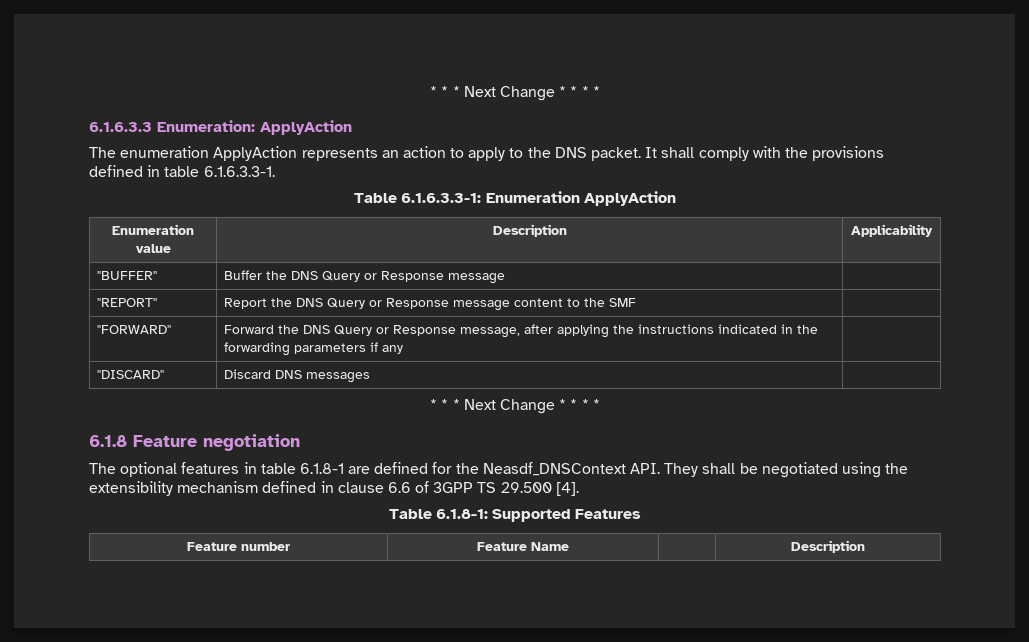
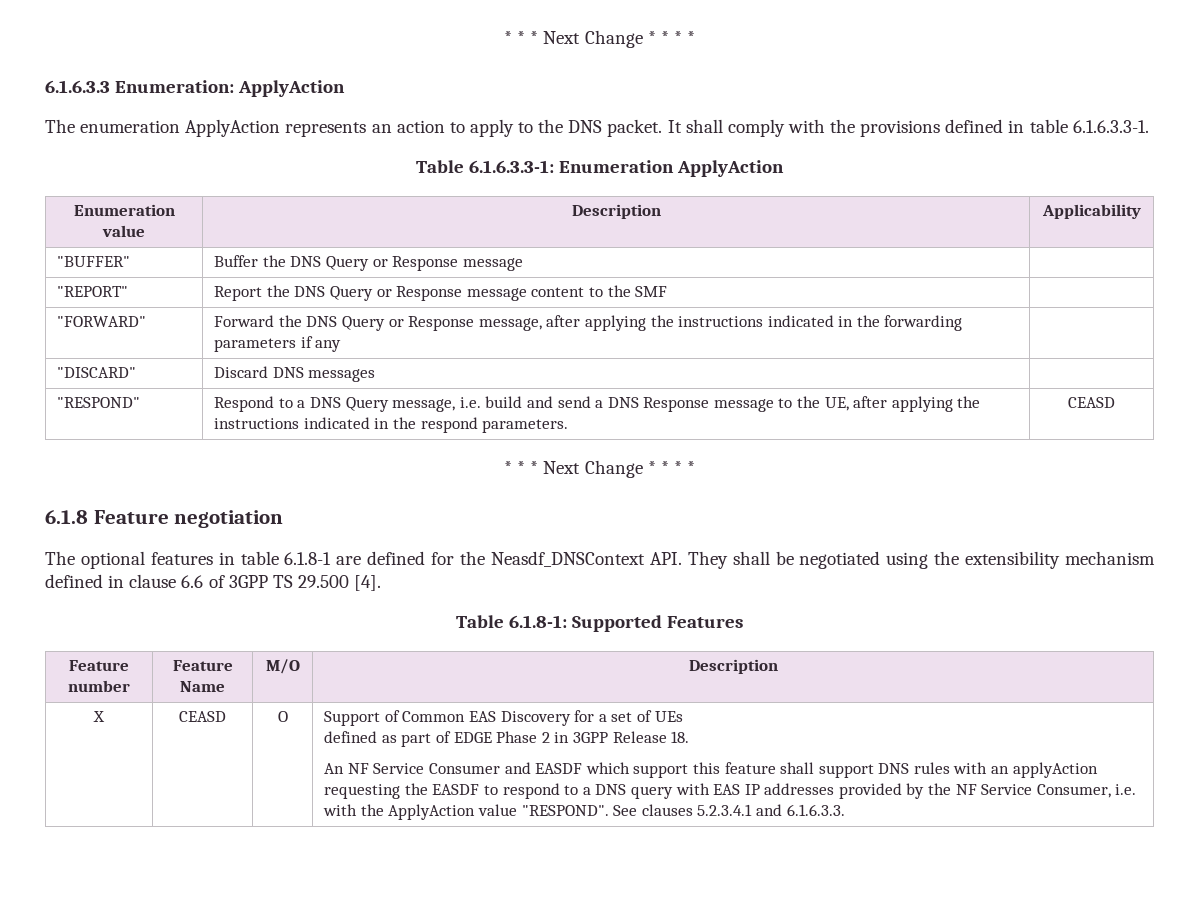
(370, 377) none -> [57,397,141,408] [214,396,981,412] [214,417,569,433] [1068,397,1115,408] // "RESPOND" | Respond to a DNS Query message, i.e. build and send a DNS Response message to the UE, after applying the instructions indicated in the respond parameters. | CEASD
[791,540,865,553] | Description -> [265,659,300,674] [688,659,778,674] [93,711,105,722] [179,711,226,722] [277,711,288,722] [324,710,683,726] [324,731,690,747] [324,762,1098,778] [324,783,1137,799] [323,804,845,820] M/O | Description // X | CEASD | O | Support of Common EAS Discovery for a set of UEs // defined as part of EDGE Phase 2 in 3GPP Release 18. // An NF Service Consumer and EASDF which support this feature shall support DNS rules with an applyAction requesting the EASDF to respond to a DNS query with EAS IP addresses provided by the NF Service Consumer, i.e. with the ApplyAction value "RESPOND". See clauses 5.2.3.4.1 and 6.1.6.3.3.

